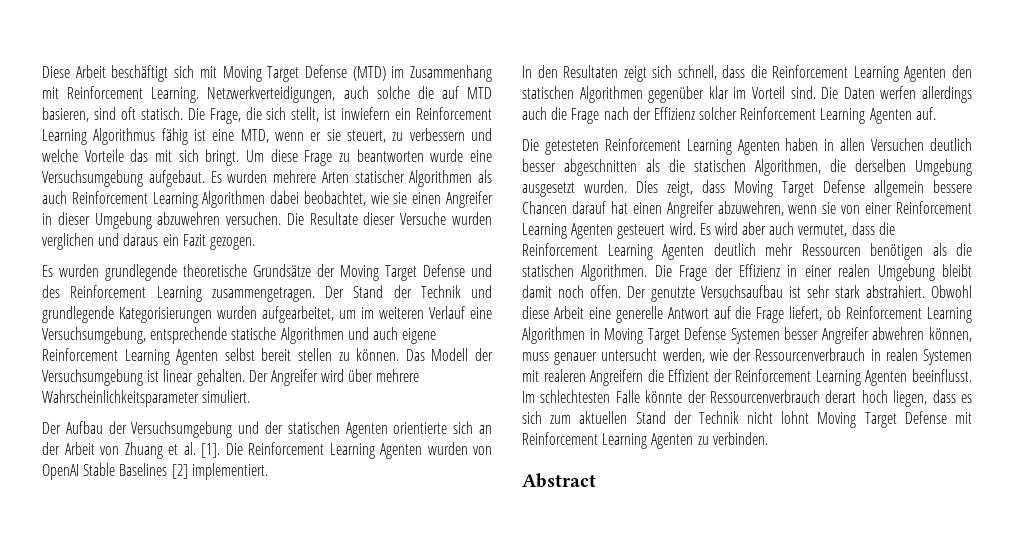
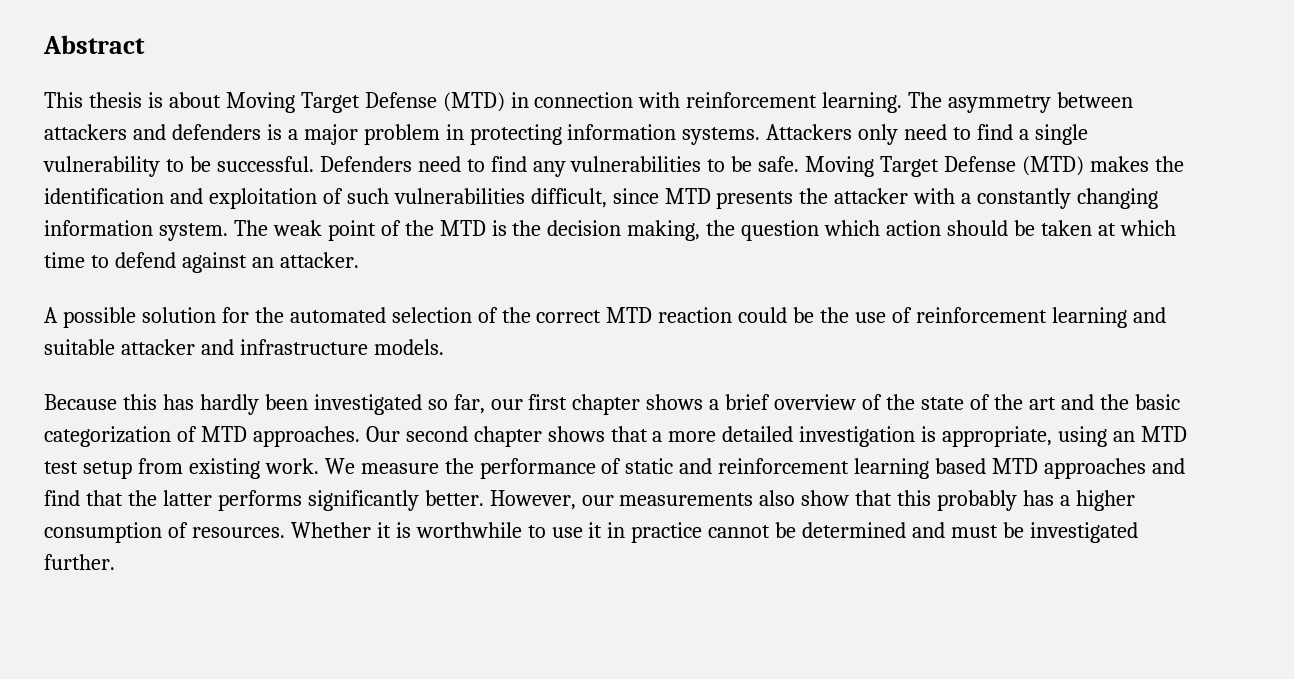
[42,65,493,82] [42,86,492,103] [42,107,492,124] [42,128,492,145] [42,149,492,166] [42,170,492,187] [42,191,493,208] [42,212,492,229] [42,233,255,250] [42,264,492,281] [42,285,492,302] [42,306,492,323] [42,327,437,344] [42,348,494,365] [42,369,420,386] [42,390,251,407] [42,421,493,438] [42,442,492,459] [42,463,268,480] [522,65,972,82] [522,86,973,103] [522,107,936,124] [522,138,973,155] [522,159,972,176] [522,180,972,197] [522,201,972,218] [522,222,895,239] [522,243,972,260] [522,264,972,281] [522,285,972,302] [522,306,973,323] [522,327,972,344] [522,348,972,365] [522,369,972,386] [522,390,972,407] [522,411,972,428] [522,432,768,449] [522,473,596,488] Diese Arbeit beschäftigt sich mit Moving Target Defense (MTD) im Zusammenhang mit Reinforcement Learning. Netzwerkverteidigungen, auch solche die auf MTD basieren, sind oft statisch. Die Frage, die sich stellt, ist inwiefern ein Reinforcement Learning Algorithmus fähig ist eine MTD, wenn er sie steuert, zu verbessern und welche Vorteile das mit sich bringt. Um diese Frage zu beantworten wurde eine Versuchsumgebung aufgebaut. Es wurden mehrere Arten statischer Algorithmen als auch Reinforcement Learning Algorithmen dabei beobachtet, wie sie einen Angreifer in dieser Umgebung abzuwehren versuchen. Die Resultate dieser Versuche wurden verglichen und daraus ein Fazit gezogen. // Es wurden grundlegende theoretische Grundsätze der Moving Target Defense und des Reinforcement Learning zusammengetragen. Der Stand der Technik und grundlegende Kategorisierungen wurden aufgearbeitet, um im weiteren Verlauf eine Versuchsumgebung, entsprechende statische Algorithmen und auch eigene Reinforcement Learning Agenten selbst bereit stellen zu können. Das Modell der Versuchsumgebung ist linear gehalten. Der Angreifer wird über mehrere Wahrscheinlichkeitsparameter simuliert. // Der Aufbau der Versuchsumgebung und der statischen Agenten orientierte sich an der Arbeit von Zhuang et al. [1]. Die Reinforcement Learning Agenten wurden von OpenAI Stable Baselines [2] implementiert. // In den Resultaten zeigt sich schnell, dass die Reinforcement Learning Agenten den statischen Algorithmen gegenüber klar im Vorteil sind. Die Daten werfen allerdings auch die Frage nach der Effizienz solcher Reinforcement Learning Agenten auf. // Die getesteten Reinforcement Learning Agenten haben in allen Versuchen deutlich besser abgeschnitten als die statischen Algorithmen, die derselben Umgebung ausgesetzt wurden. Dies zeigt, dass Moving Target Defense allgemein bessere Chancen darauf hat einen Angreifer abzuwehren, wenn sie von einer Reinforcement Learning Agenten gesteuert wird. Es wird aber auch vermutet, dass die Reinforcement Learning Agenten deutlich mehr Ressourcen benötigen als die statischen Algorithmen. Die Frage der Effizienz in einer realen Umgebung bleibt damit noch offen. Der genutzte Versuchsaufbau ist sehr stark abstrahiert. Obwohl diese Arbeit eine generelle Antwort auf die Frage liefert, ob Reinforcement Learning Algorithmen in Moving Target Defense Systemen besser Angreifer abwehren können, muss genauer untersucht werden, wie der Ressourcenverbrauch in realen Systemen mit realeren Angreifern die Effizient der Reinforcement Learning Agenten beeinflusst. Im schlechtesten Falle könnte der Ressourcenverbrauch derart hoch liegen, dass es sich zum aktuellen Stand der Technik nicht lohnt Moving Target Defense mit Reinforcement Learning Agenten zu verbinden. // Abstract -> [43,35,145,54] [44,92,1134,113] [44,124,1088,145] [43,156,1184,177] [44,188,1159,209] [44,220,1176,241] [44,252,359,273] [44,307,1166,328] [44,339,444,355] [44,394,1180,415] [44,426,1187,447] [44,458,1185,479] [44,490,1135,511] [44,522,1138,543] [44,554,115,570] Abstract // This thesis is about Moving Target Defense (MTD) in connection with reinforcement learning. The asymmetry between attackers and defenders is a major problem in protecting information systems. Attackers only need to find a single vulnerability to be successful. Defenders need to find any vulnerabilities to be safe. Moving Target Defense (MTD) makes the identification and exploitation of such vulnerabilities difficult, since MTD presents the attacker with a constantly changing information system. The weak point of the MTD is the decision making, the question which action should be taken at which time to defend against an attacker. // A possible solution for the automated selection of the correct MTD reaction could be the use of reinforcement learning and suitable attacker and infrastructure models. // Because this has hardly been investigated so far, our first chapter shows a brief overview of the state of the art and the basic categorization of MTD approaches. Our second chapter shows that a more detailed investigation is appropriate, using an MTD test setup from existing work. We measure the performance of static and reinforcement learning based MTD approaches and find that the latter performs significantly better. However, our measurements also show that this probably has a higher consumption of resources. Whether it is worthwhile to use it in practice cannot be determined and must be investigated further.

